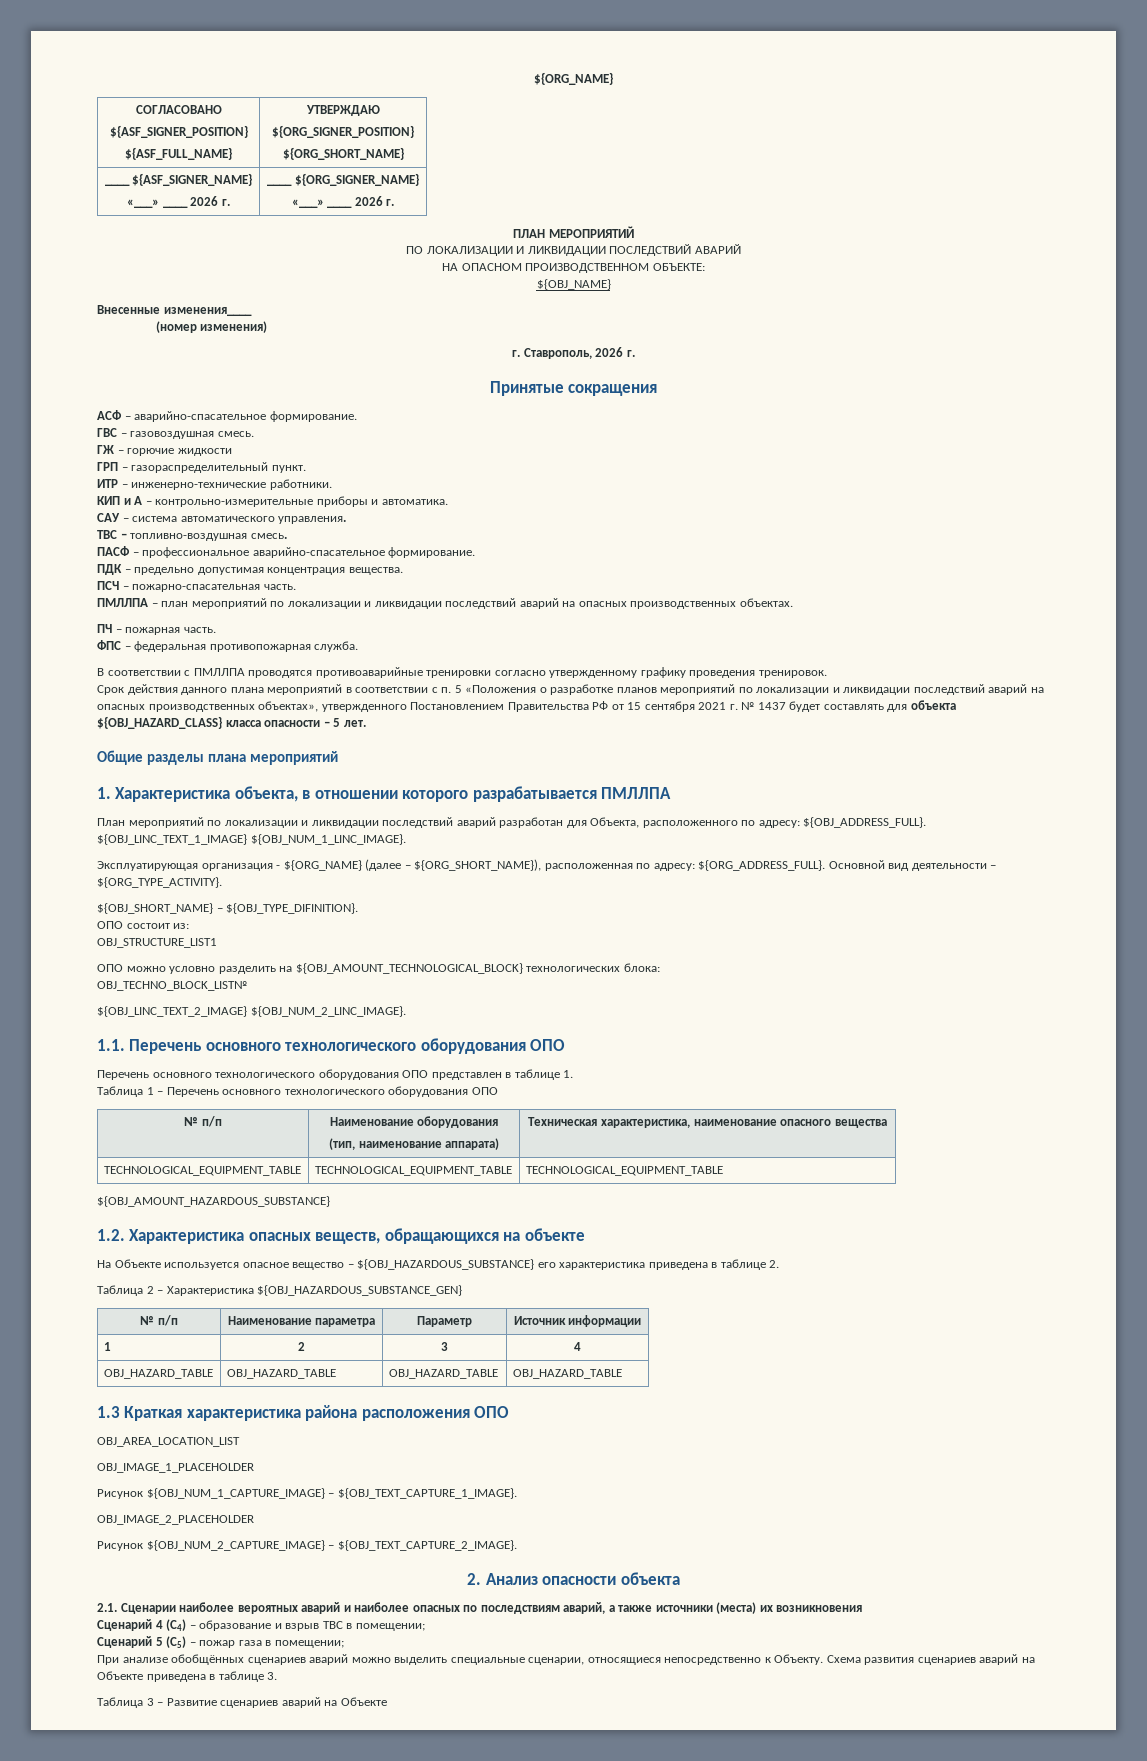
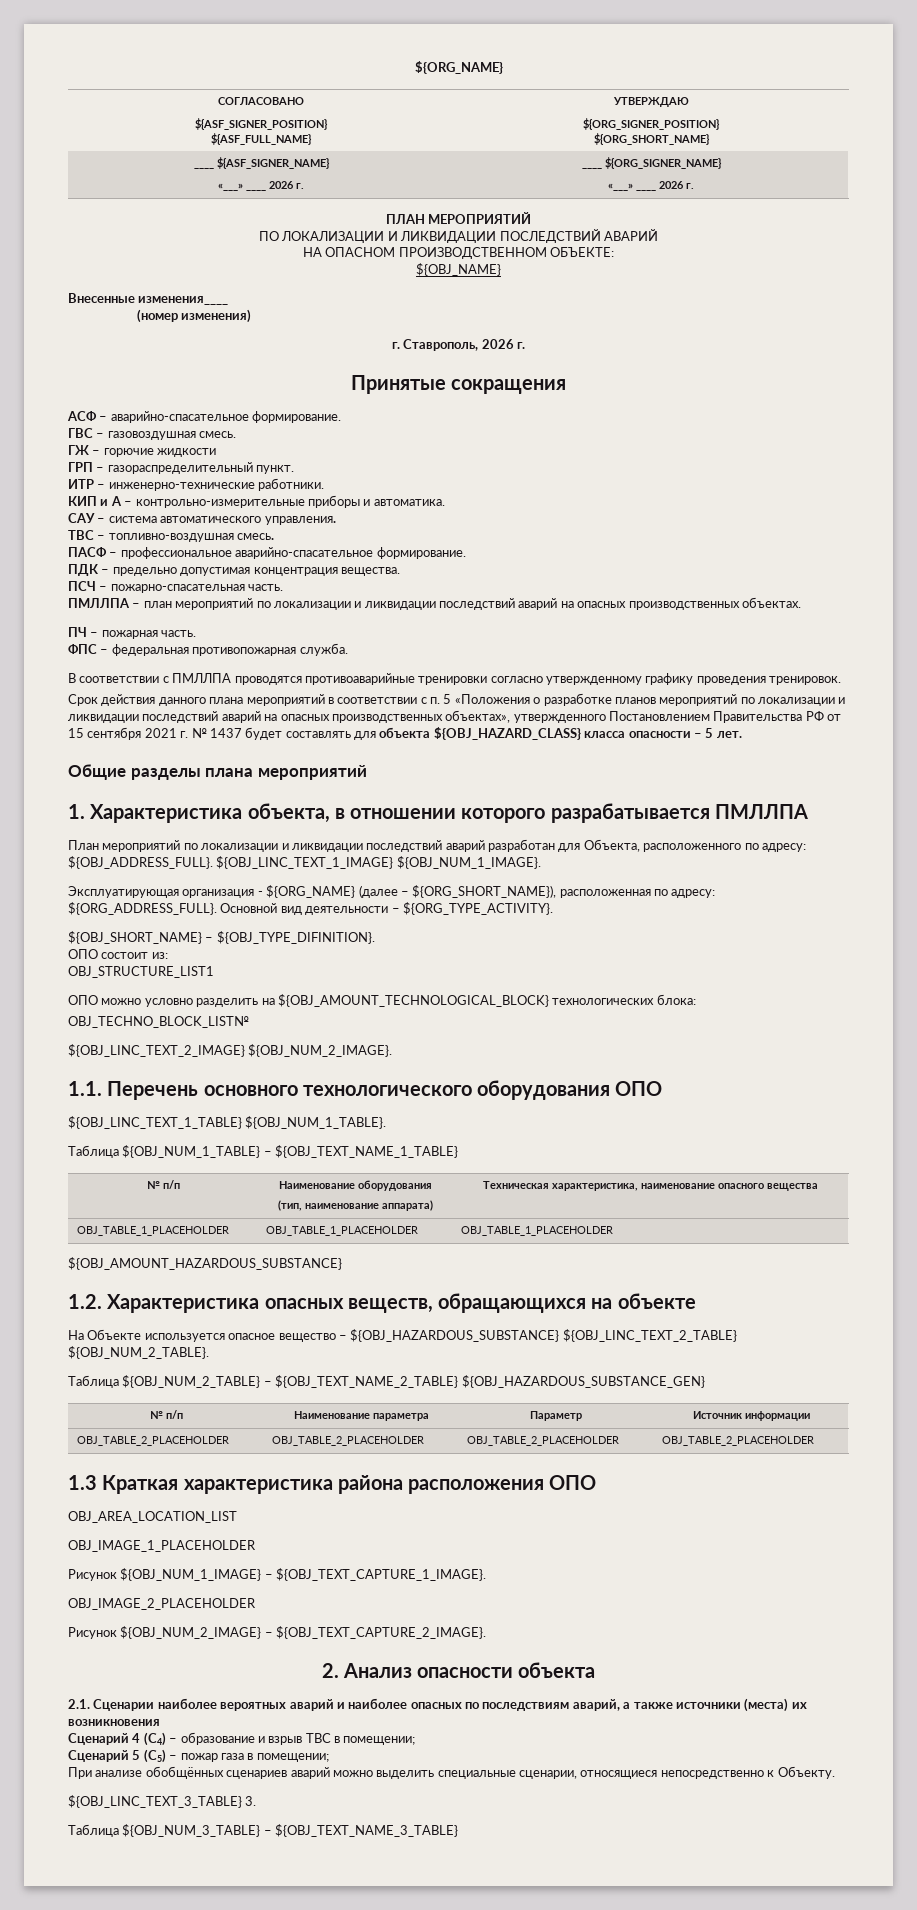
[250,834,406,845] ${OBJ_NUM_1_LINC_IMAGE}. -> [396,856,541,869] ${OBJ_NUM_1_IMAGE}.
[250,1006,406,1017] ${OBJ_NUM_2_LINC_IMAGE}. -> [248,1044,393,1057] ${OBJ_NUM_2_IMAGE}.
[97,1069,574,1080] [97,1086,498,1097] Перечень основного технологического оборудования ОПО представлен в таблице 1. // Таблица 1 – Перечень основного технологического оборудования ОПО -> [68,1116,387,1129] [68,1145,459,1158] ${OBJ_LINC_TEXT_1_TABLE} ${OBJ_NUM_1_TABLE}. // Таблица ${OBJ_NUM_1_TABLE} – ${OBJ_TEXT_NAME_1_TABLE}
[103,1166,301,1176] [314,1166,512,1176] [525,1166,723,1176] TECHNOLOGICAL_EQUIPMENT_TABLE | TECHNOLOGICAL_EQUIPMENT_TABLE | TECHNOLOGICAL_EQUIPMENT_TABLE -> [77,1226,230,1236] [266,1226,419,1236] [461,1226,614,1236] OBJ_TABLE_1_PLACEHOLDER | OBJ_TABLE_1_PLACEHOLDER | OBJ_TABLE_1_PLACEHOLDER
[537,1259,780,1270] [97,1285,254,1296] его характеристика приведена в таблице 2. // Таблица 2 – Характеристика -> [562,1329,737,1342] [68,1346,209,1359] [68,1375,459,1388] ${OBJ_LINC_TEXT_2_TABLE} ${OBJ_NUM_2_TABLE}. // Таблица ${OBJ_NUM_2_TABLE} – ${OBJ_TEXT_NAME_2_TABLE}
[103,1342,111,1351] [298,1342,305,1351] [441,1342,448,1351] [574,1342,581,1351] [103,1369,213,1379] [226,1369,336,1379] [388,1369,498,1379] [512,1369,622,1379] 1 | 2 | 3 | 4 // OBJ_HAZARD_TABLE | OBJ_HAZARD_TABLE | OBJ_HAZARD_TABLE | OBJ_HAZARD_TABLE -> [77,1436,230,1446] [272,1436,425,1446] [467,1436,620,1446] [662,1436,815,1446] OBJ_TABLE_2_PLACEHOLDER | OBJ_TABLE_2_PLACEHOLDER | OBJ_TABLE_2_PLACEHOLDER | OBJ_TABLE_2_PLACEHOLDER
[146,1488,325,1499] ${OBJ_NUM_1_CAPTURE_IMAGE} -> [120,1568,262,1581] ${OBJ_NUM_1_IMAGE}
[146,1540,325,1551] ${OBJ_NUM_2_CAPTURE_IMAGE} -> [120,1626,262,1639] ${OBJ_NUM_2_IMAGE}
[826,1654,1035,1665] [97,1671,278,1682] [97,1697,387,1708] Схема развития сценариев аварий на Объекте приведена в таблице 3. // Таблица 3 – Развитие сценариев аварий на Объекте -> [68,1795,257,1808] [68,1824,459,1837] // ${OBJ_LINC_TEXT_3_TABLE} 3. // Таблица ${OBJ_NUM_3_TABLE} – ${OBJ_TEXT_NAME_3_TABLE}

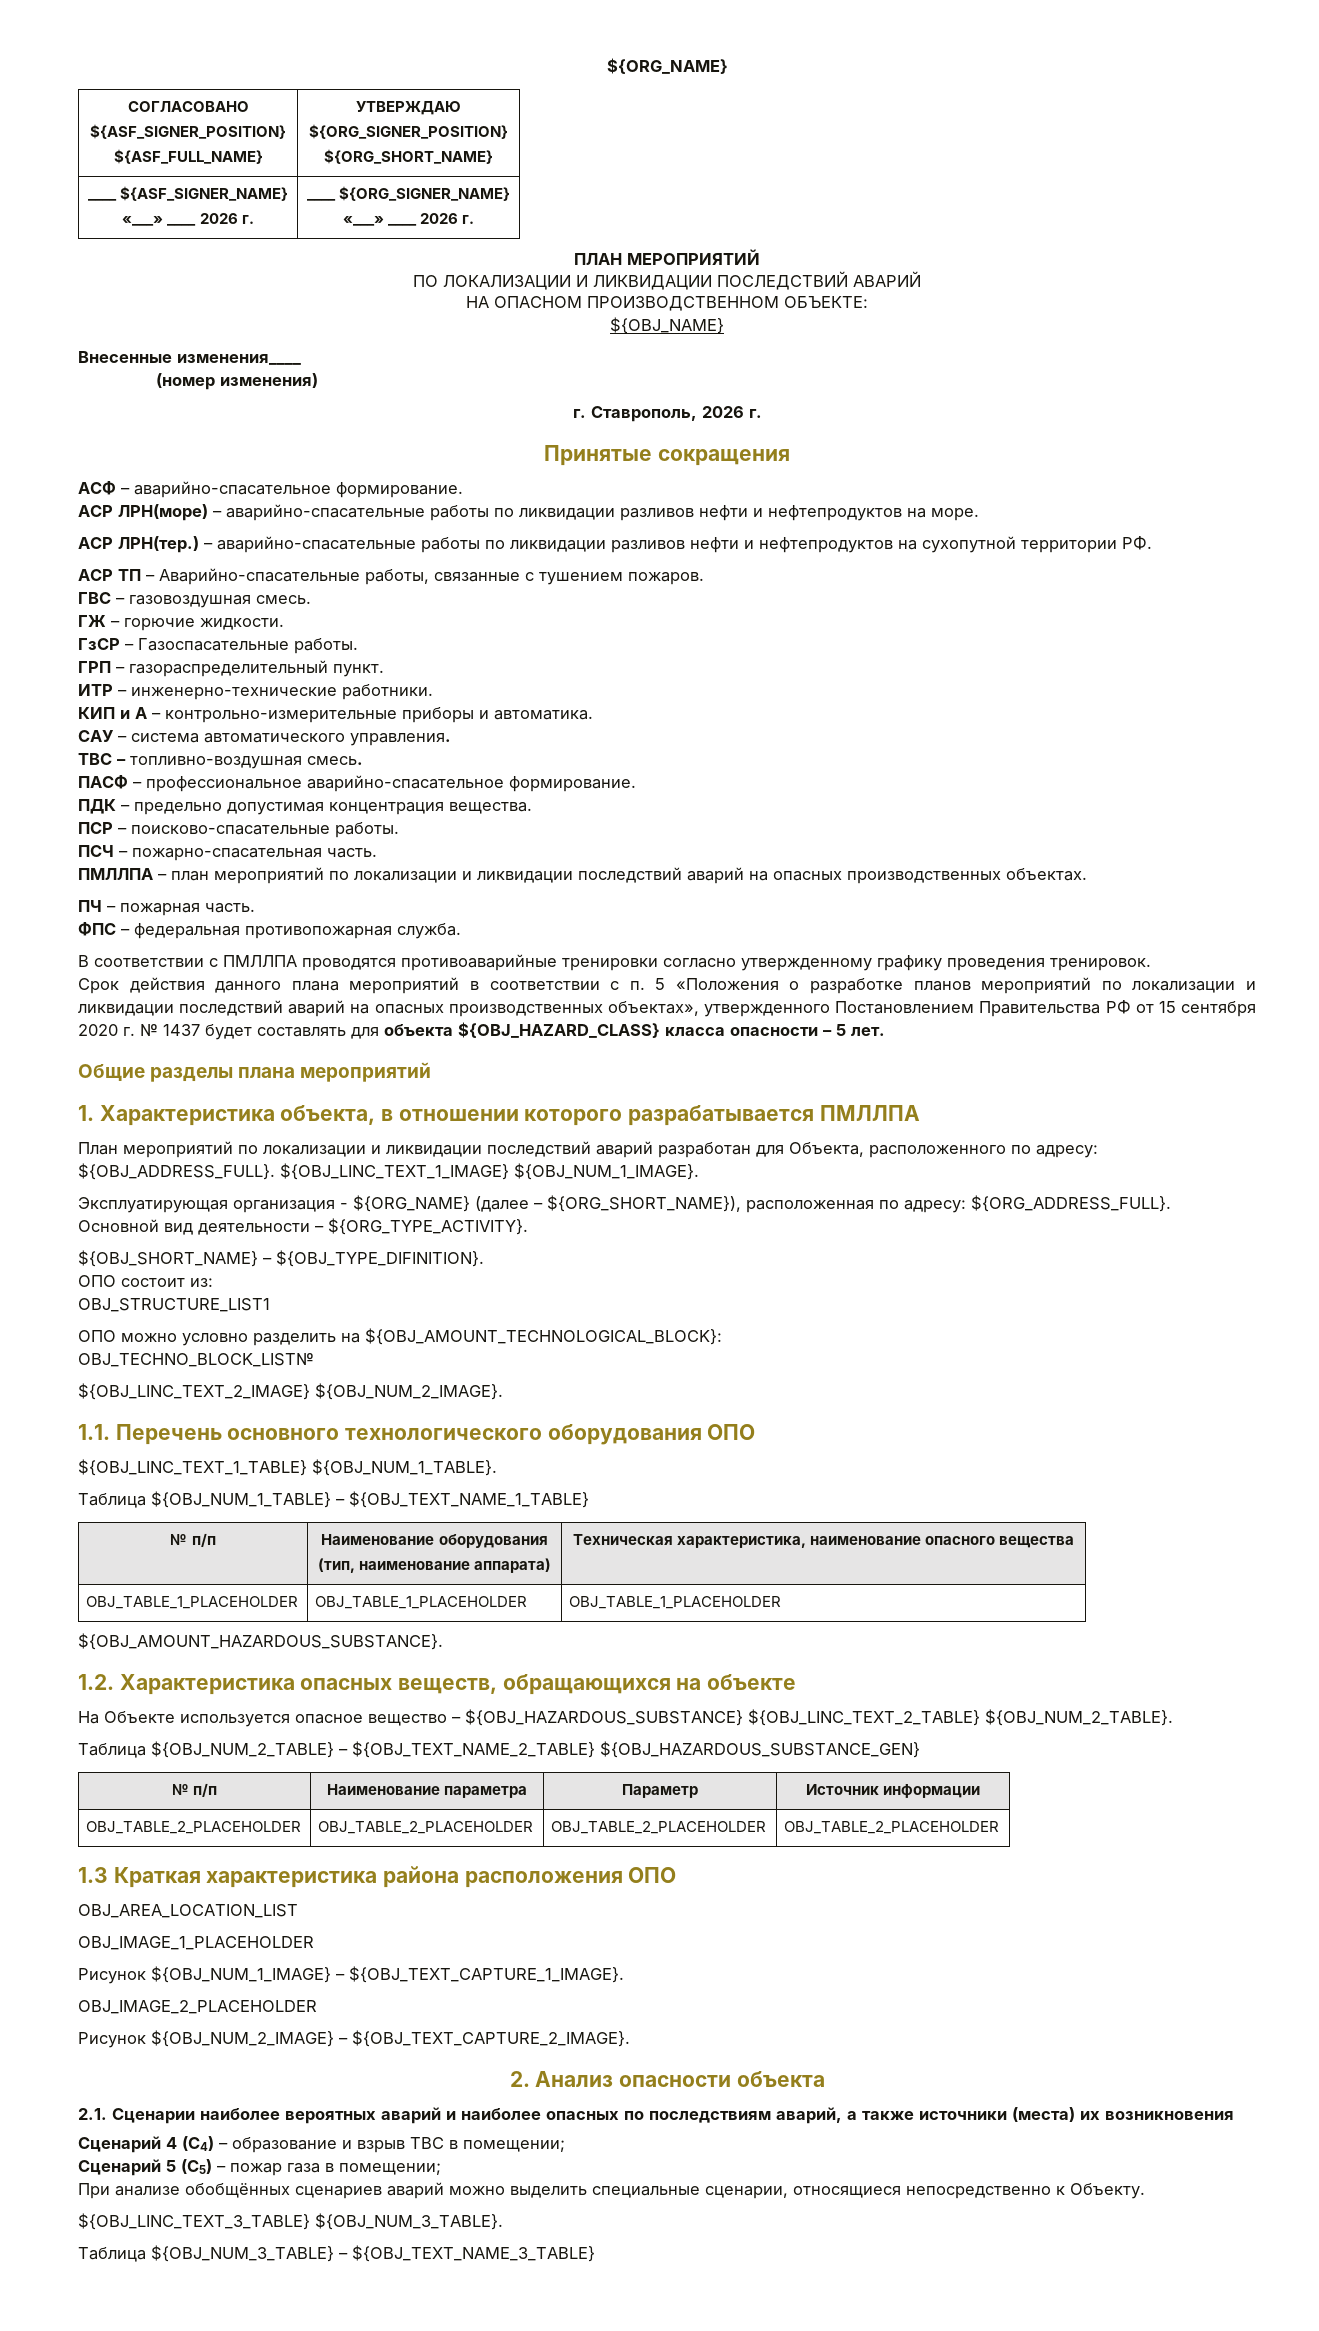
(342, 417) none -> [78,504,979,521] [78,536,1152,553] [78,568,704,585] // АСР ЛРН(море) – аварийно-спасательные работы по ликвидации разливов нефти и нефтепродуктов на море. // АСР ЛРН(тер.) – аварийно-спасательные работы по ликвидации разливов нефти и нефтепродуктов на сухопутной территории РФ. // АСР ТП – Аварийно-спасательные работы, связанные с тушением пожаров.
[157,448,217,457] жидкости -> [200,618,284,630] [78,638,358,654] жидкости. // ГзСР – Газоспасательные работы.
(400, 571) none -> [78,822,399,838] // ПСР – поисково-спасательные работы.
[144,728,177,738] 2021 -> [78,1024,118,1036] 2020
[277,994,696,1007] ${OBJ_AMOUNT_TECHNOLOGICAL_BLOCK} технологических блока: -> [365,1328,722,1345] ${OBJ_AMOUNT_TECHNOLOGICAL_BLOCK}:
[68,1257,342,1270] ${OBJ_AMOUNT_HAZARDOUS_SUBSTANCE} -> [78,1633,443,1650] ${OBJ_AMOUNT_HAZARDOUS_SUBSTANCE}.
[245,1796,257,1806] 3. -> [315,2213,503,2230] ${OBJ_NUM_3_TABLE}.

